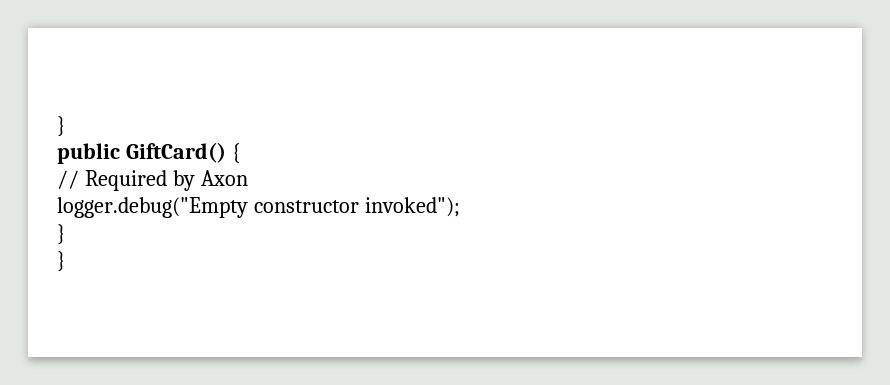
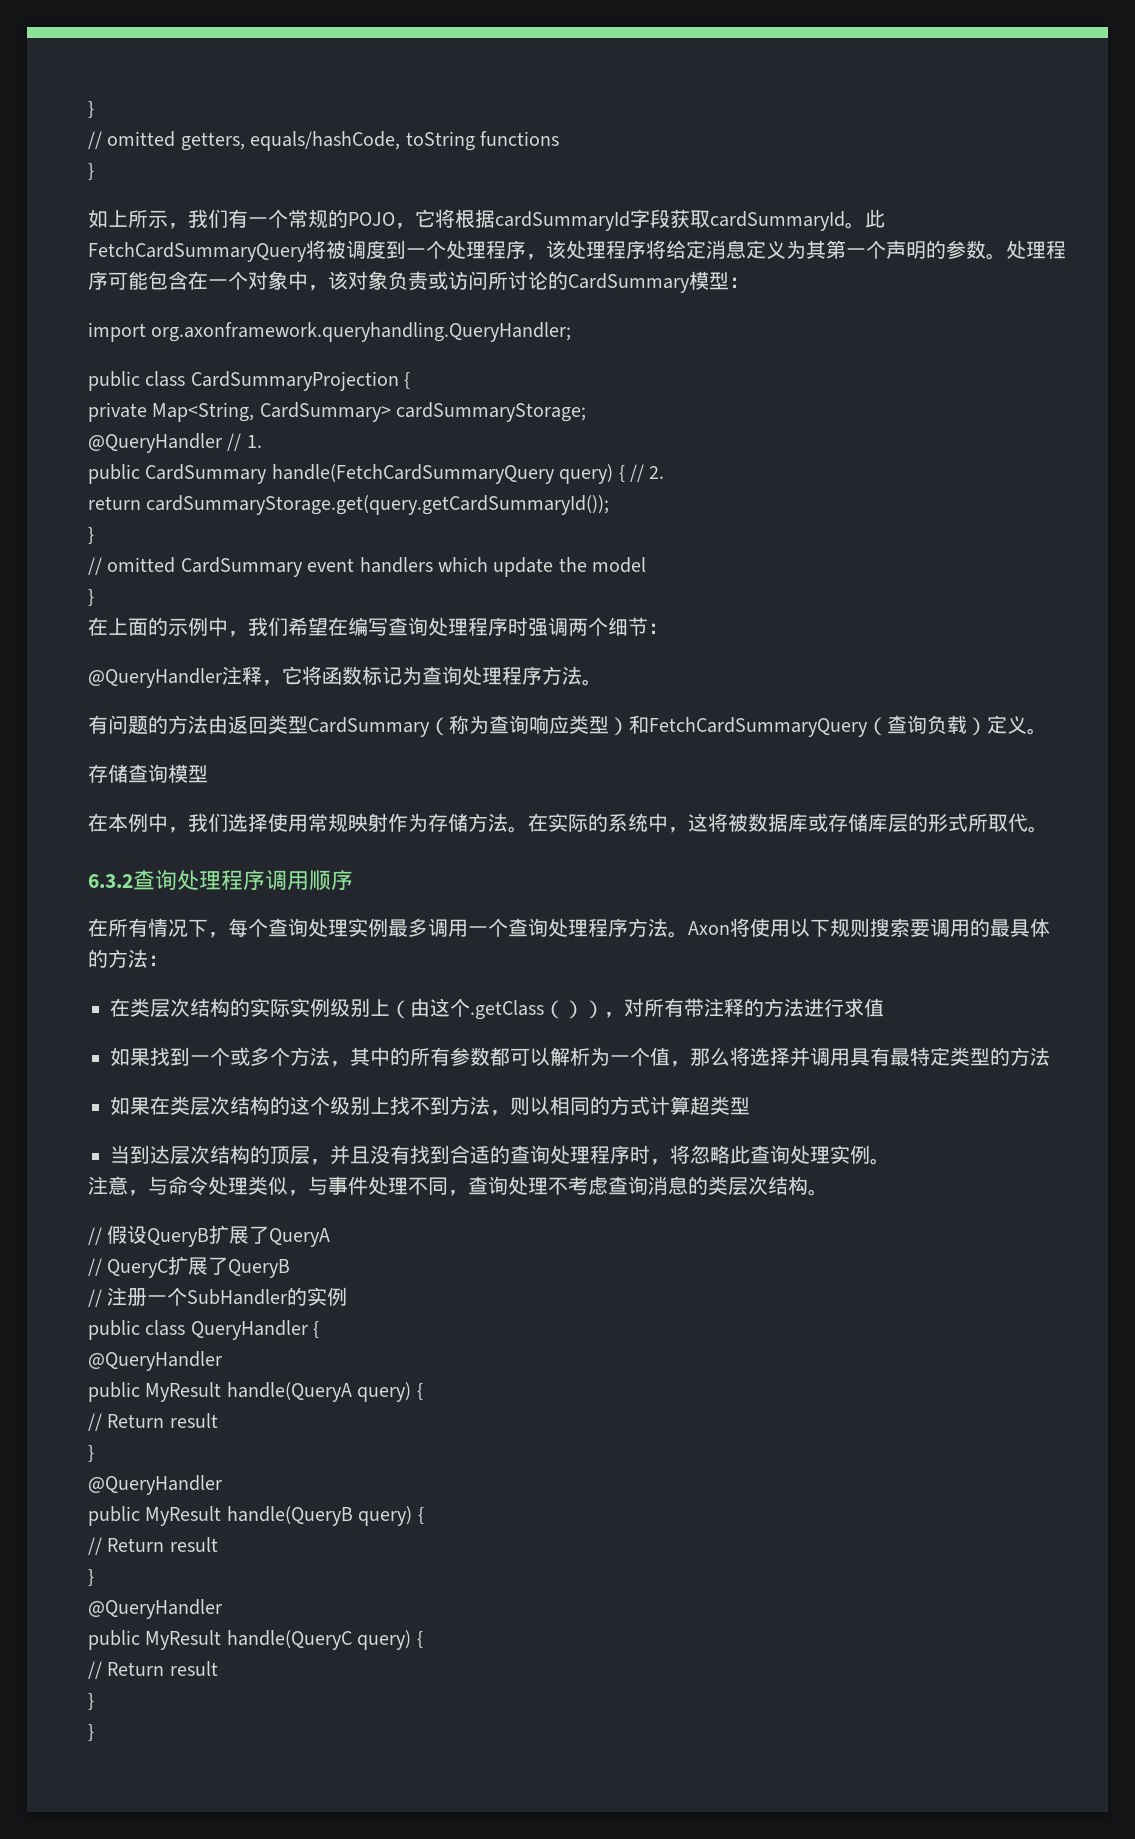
[57,116,66,137] [57,142,241,164] [57,170,248,191] [57,197,460,218] } // public GiftCard() { // // Required by Axon // logger.debug("Empty constructor invoked"); -> [88,101,94,118] [88,131,559,151] [88,163,94,180] [88,209,885,231] [88,240,1066,262] [88,271,749,293] [88,322,572,342] [88,371,411,391] [88,402,587,422] [88,433,262,453] [88,464,665,484] [88,495,610,515] [88,527,94,544] [88,557,647,577] [88,589,94,606] [88,617,668,637] [88,666,602,688] [88,715,1047,737] [88,764,208,783] [88,813,1048,833] [88,870,353,890] [88,918,1050,938] [88,949,168,968] [110,998,884,1020] [110,1047,1050,1067] [110,1096,750,1116] [110,1145,890,1165] [88,1176,828,1196] [88,1225,331,1247] [88,1256,291,1278] [88,1287,348,1307] [88,1320,320,1340] [88,1351,222,1371] [88,1382,423,1402] [88,1413,218,1431] [88,1445,94,1462] [88,1475,222,1495] [88,1506,424,1526] [88,1537,218,1555] [88,1569,94,1586] [88,1599,222,1619] [88,1630,423,1650] [88,1661,218,1679] } // // omitted getters, equals/hashCode, toString functions // } // 如上所示，我们有一个常规的POJO，它将根据cardSummaryId字段获取cardSummaryId。此FetchCardSummaryQuery将被调度到一个处理程序，该处理程序将给定消息定义为其第一个声明的参数。处理程序可能包含在一个对象中，该对象负责或访问所讨论的CardSummary模型： // import org.axonframework.queryhandling.QueryHandler; // public class CardSummaryProjection { // private Map<String, CardSummary> cardSummaryStorage; // @QueryHandler // 1. // public CardSummary handle(FetchCardSummaryQuery query) { // 2. // return cardSummaryStorage.get(query.getCardSummaryId()); // } // // omitted CardSummary event handlers which update the model // } // 在上面的示例中，我们希望在编写查询处理程序时强调两个细节： // @QueryHandler注释，它将函数标记为查询处理程序方法。 // 有问题的方法由返回类型CardSummary（称为查询响应类型）和FetchCardSummaryQuery（查询负载）定义。 // 存储查询模型 // 在本例中，我们选择使用常规映射作为存储方法。在实际的系统中，这将被数据库或存储库层的形式所取代。 // 6.3.2查询处理程序调用顺序 // 在所有情况下，每个查询处理实例最多调用一个查询处理程序方法。Axon将使用以下规则搜索要调用的最具体的方法： // 在类层次结构的实际实例级别上（由这个.getClass（）），对所有带注释的方法进行求值 // 如果找到一个或多个方法，其中的所有参数都可以解析为一个值，那么将选择并调用具有最特定类型的方法 // 如果在类层次结构的这个级别上找不到方法，则以相同的方式计算超类型 // 当到达层次结构的顶层，并且没有找到合适的查询处理程序时，将忽略此查询处理实例。 // 注意，与命令处理类似，与事件处理不同，查询处理不考虑查询消息的类层次结构。 // // 假设QueryB扩展了QueryA // // QueryC扩展了QueryB // // 注册一个SubHandler的实例 // public class QueryHandler { // @QueryHandler // public MyResult handle(QueryA query) { // // Return result // } // @QueryHandler // public MyResult handle(QueryB query) { // // Return result // } // @QueryHandler // public MyResult handle(QueryC query) { // // Return result

